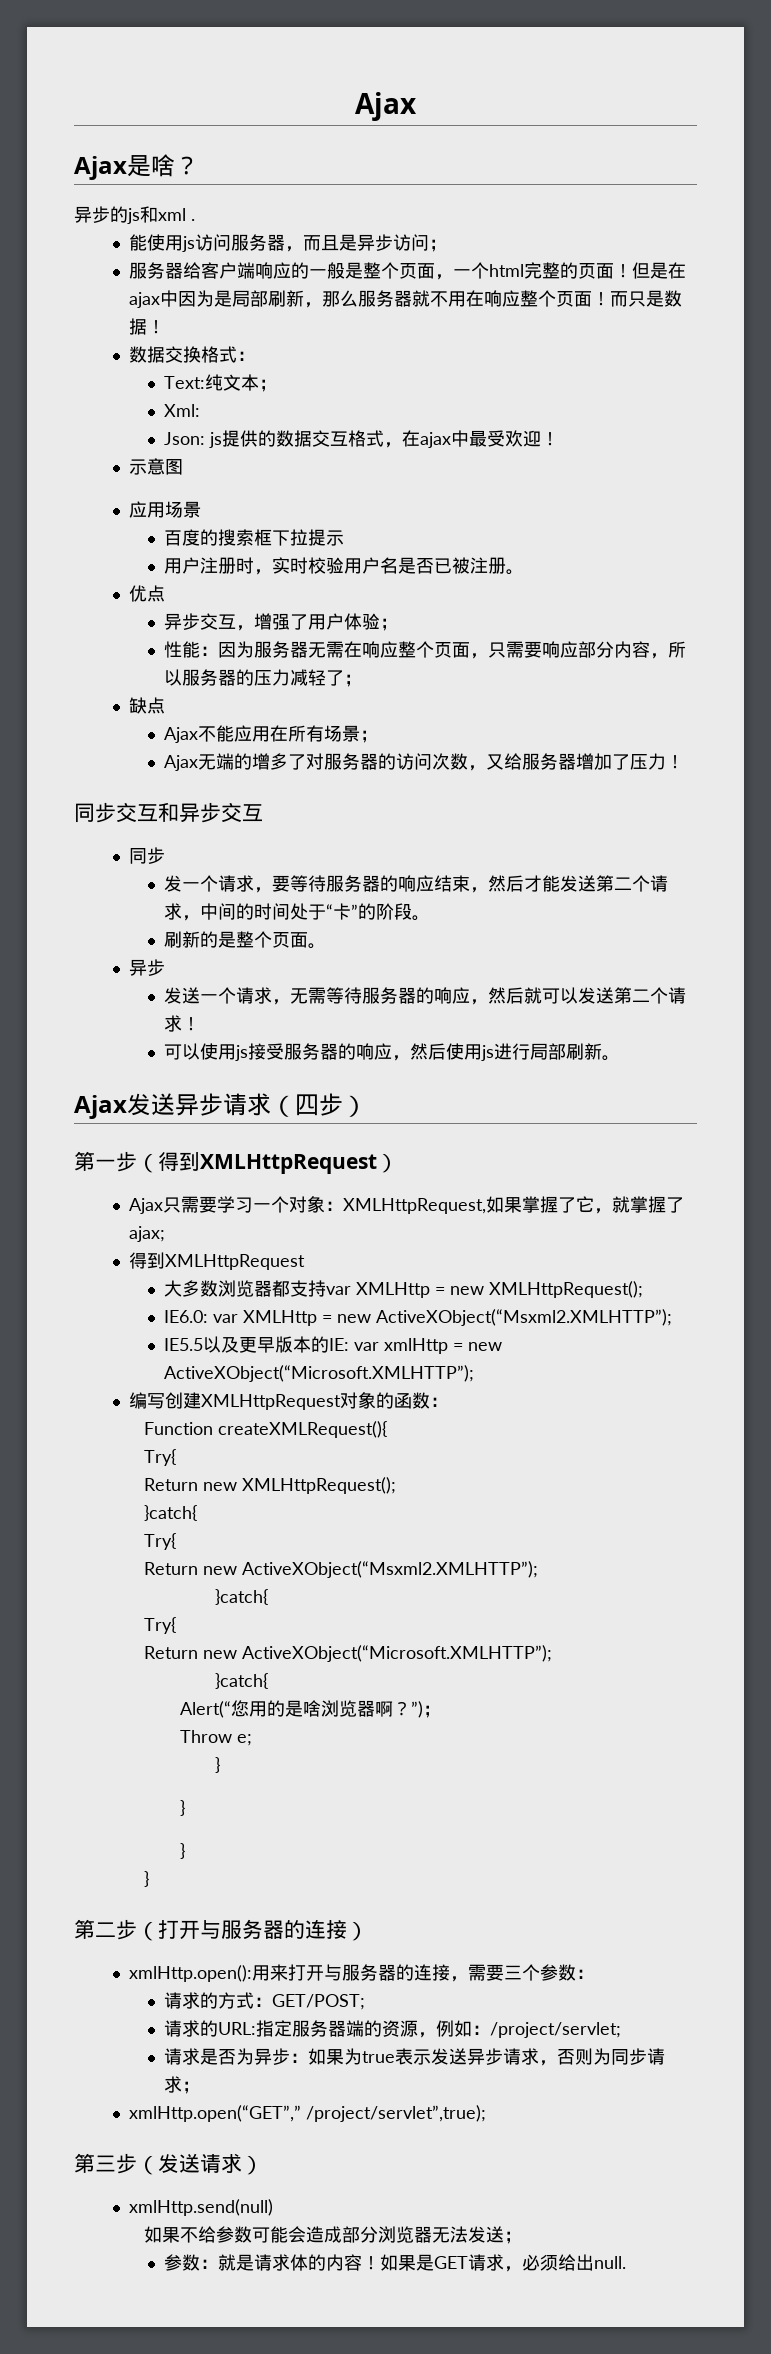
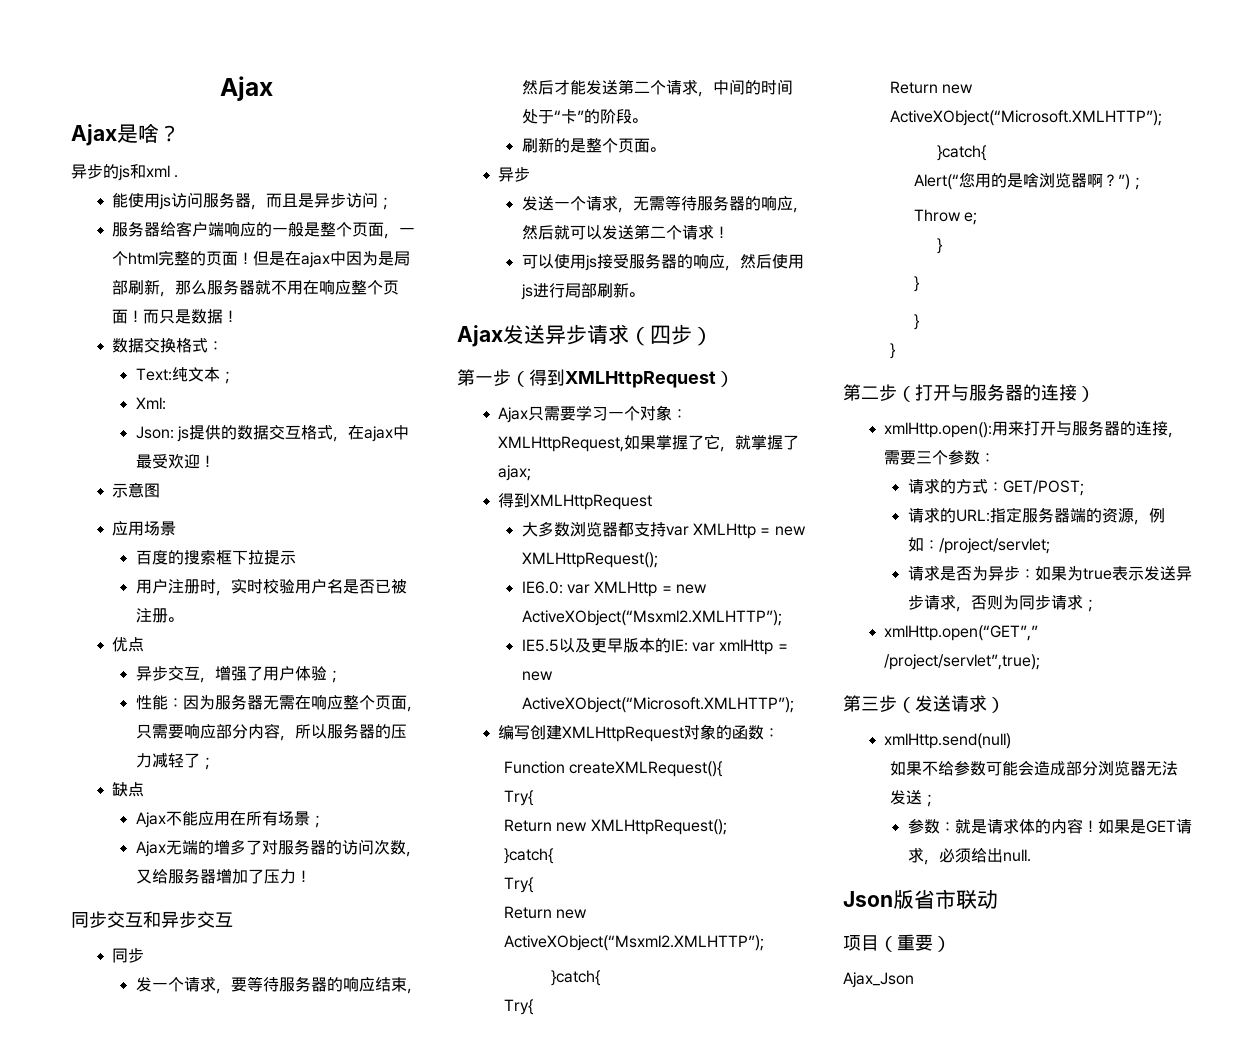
(627, 2262) none -> [843,889,998,909] [843,934,951,952] [843,972,914,988] // Json版省市联动 // 项目（重要） // Ajax_Json

